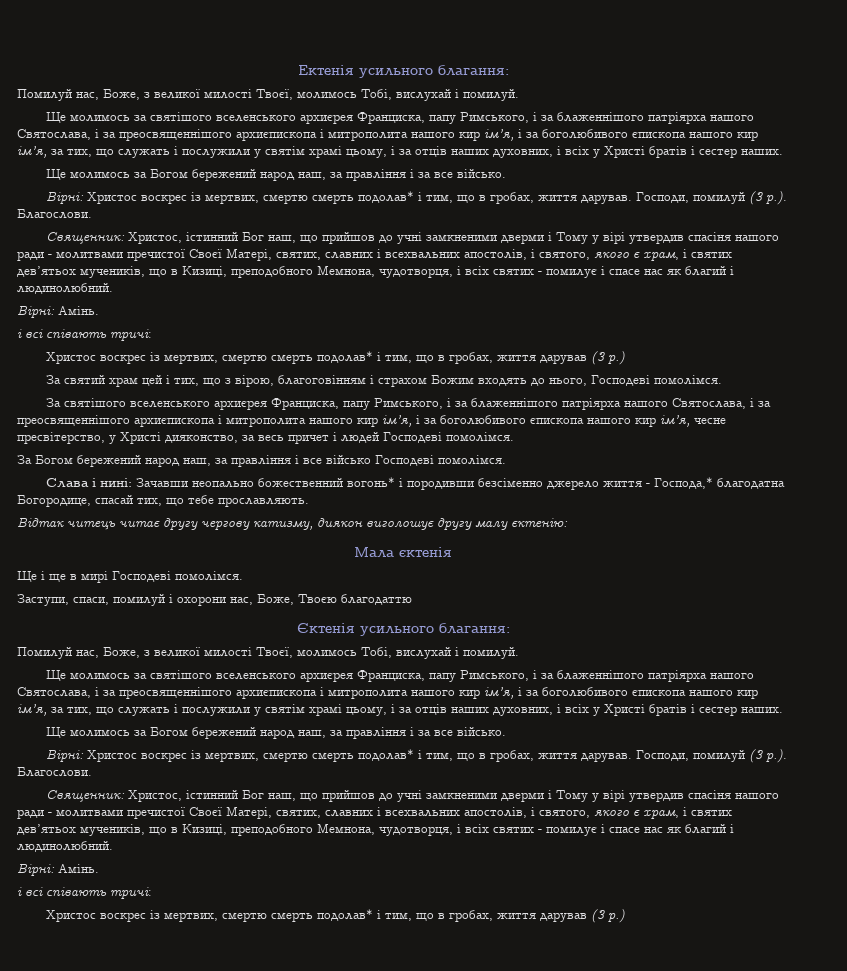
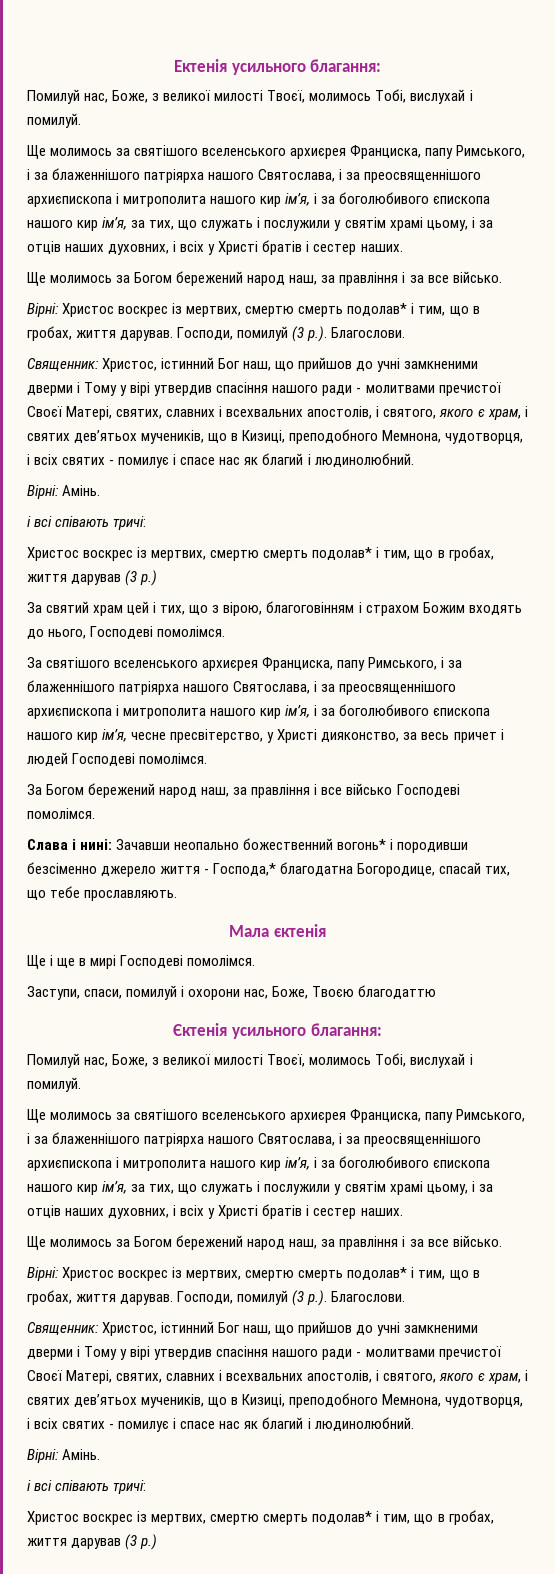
[687,232,731,241] спасіня -> [216,382,269,393] спасіння
[17,517,568,530] // Відтак читець читає другу чергову катизму, диякон виголошує другу малу єктенію: -> (178, 895) none
[687,790,731,799] спасіня -> [216,1346,269,1357] спасіння

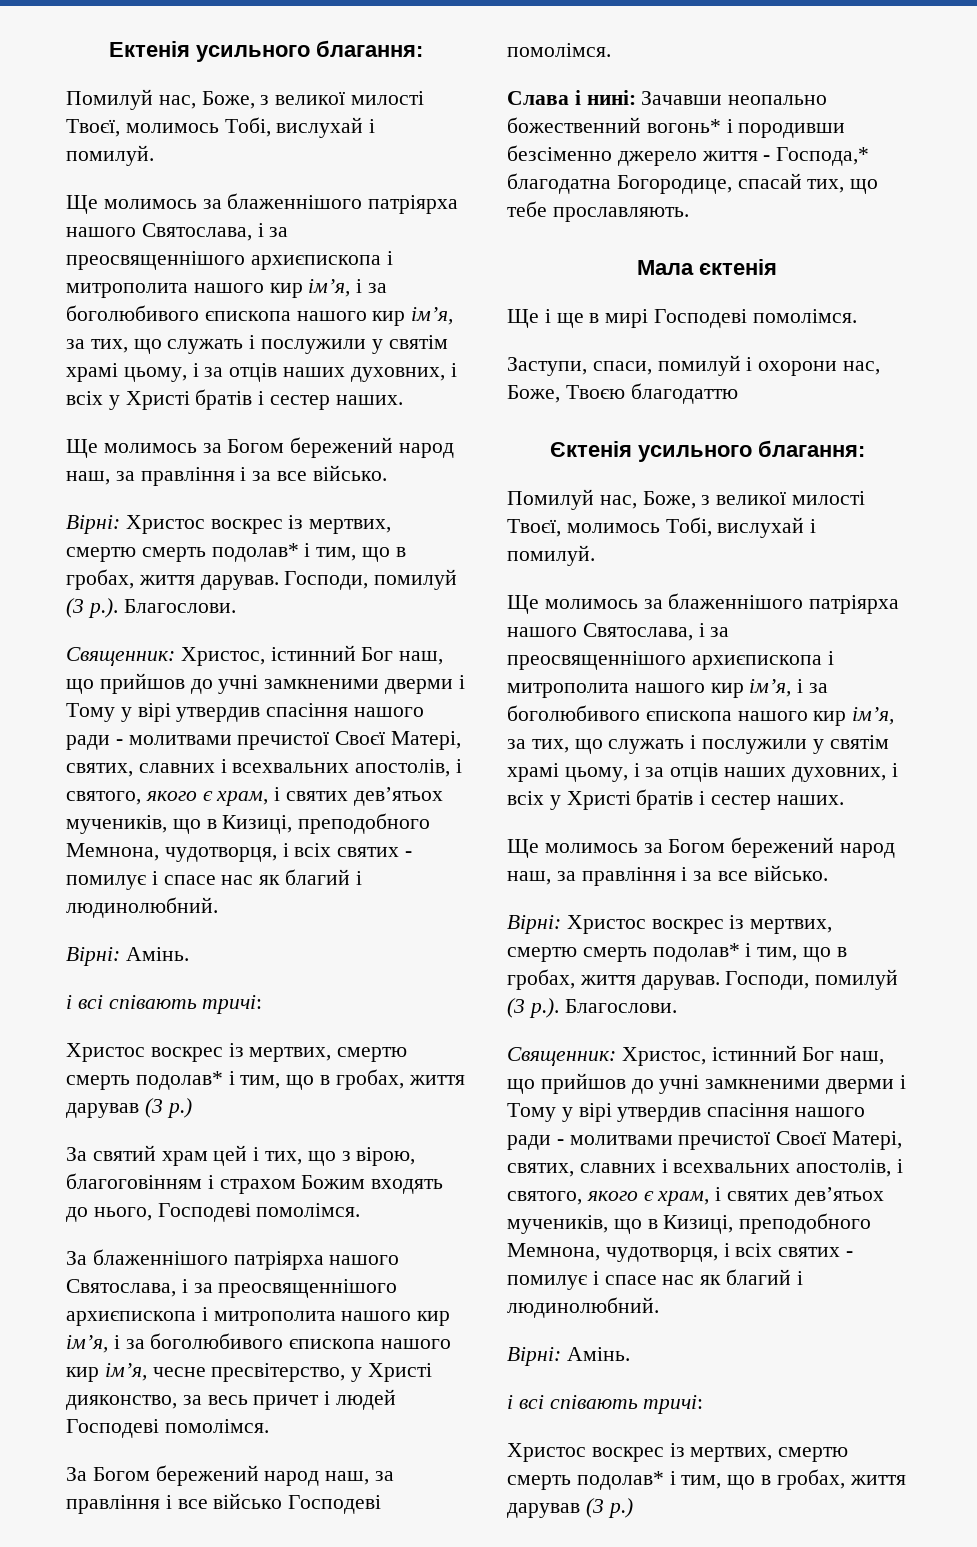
[134,145,526,159] [27,169,49,180] святішого вселенського архиєрея Франциска, папу Римського, і за -> (222, 204) none
[46,657,463,671] святішого вселенського архиєрея Франциска, папу Римського, і за -> (87, 1258) none
[134,1109,526,1123] [27,1133,49,1144] святішого вселенського архиєрея Франциска, папу Римського, і за -> (663, 604) none

